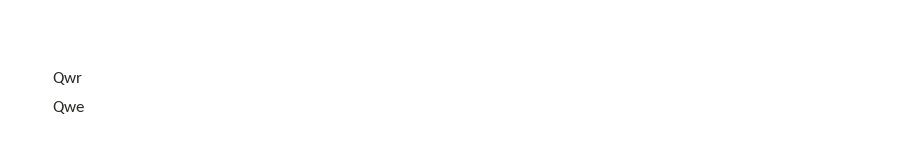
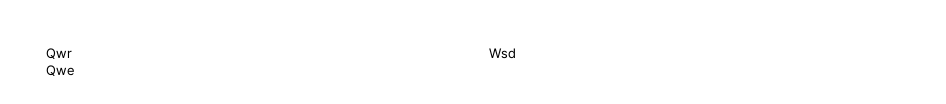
(84, 107) none -> [489,48,516,59] // Wsd

